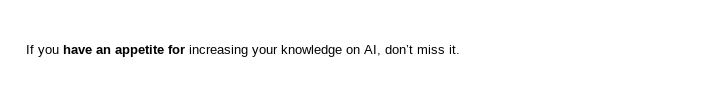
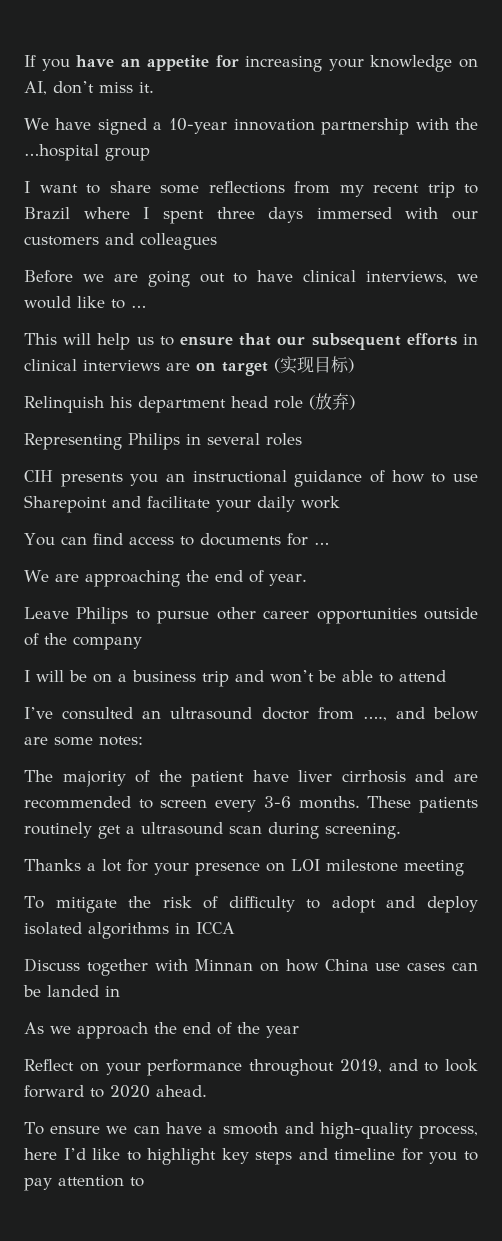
(460, 49) none -> [24,118,478,135] [24,144,150,161] [24,181,478,198] [24,207,478,224] [24,233,217,250] [24,270,479,287] [24,296,146,309] [24,333,478,350] [24,356,354,376] [24,393,355,413] [24,433,302,450] [24,470,479,487] [24,495,340,513] [24,533,329,546] [24,570,307,587] [24,607,478,624] [24,633,142,650] [24,670,446,687] [24,707,479,721] [24,736,143,746] [24,770,478,787] [24,796,479,813] [24,822,401,839] [24,859,464,876] [24,896,479,913] [24,922,235,939] [24,958,478,976] [23,985,120,997] [24,1022,299,1039] [24,1059,478,1076] [24,1085,207,1098] [24,1122,478,1139] [24,1148,479,1165] [24,1175,144,1191] // We have signed a 10-year innovation partnership with the …hospital group // I want to share some reflections from my recent trip to Brazil where I spent three days immersed with our customers and colleagues // Before we are going out to have clinical interviews, we would like to … // This will help us to ensure that our subsequent efforts in clinical interviews are on target (实现目标) // Relinquish his department head role (放弃) // Representing Philips in several roles // CIH presents you an instructional guidance of how to use Sharepoint and facilitate your daily work // You can find access to documents for … // We are approaching the end of year. // Leave Philips to pursue other career opportunities outside of the company // I will be on a business trip and won’t be able to attend // I’ve consulted an ultrasound doctor from …., and below are some notes: // The majority of the patient have liver cirrhosis and are recommended to screen every 3-6 months. These patients routinely get a ultrasound scan during screening. // Thanks a lot for your presence on LOI milestone meeting // To mitigate the risk of difficulty to adopt and deploy isolated algorithms in ICCA // Discuss together with Minnan on how China use cases can be landed in // As we approach the end of the year // Reflect on your performance throughout 2019, and to look forward to 2020 ahead. // To ensure we can have a smooth and high-quality process, here I’d like to highlight key steps and timeline for you to pay attention to

